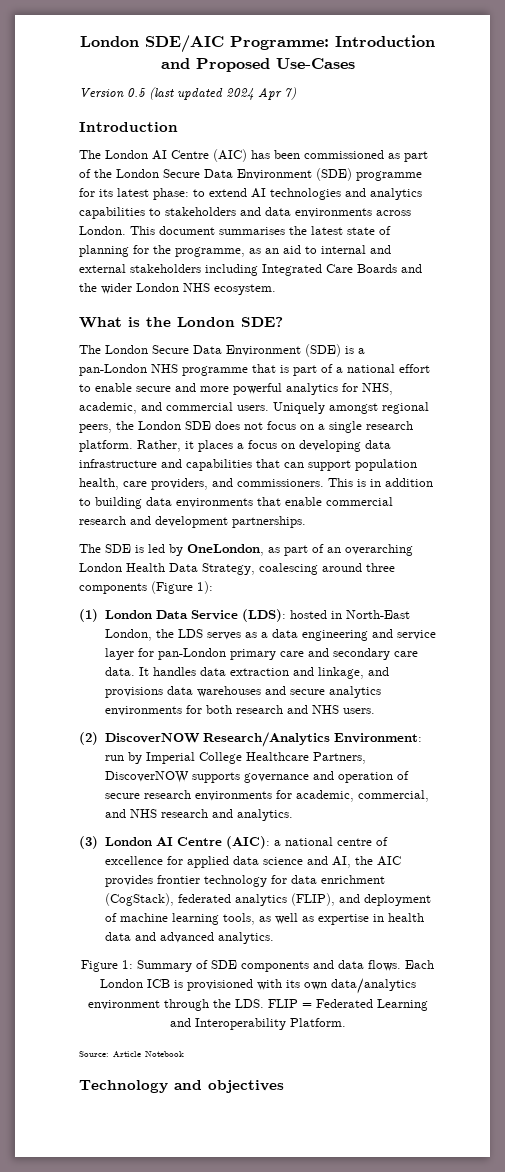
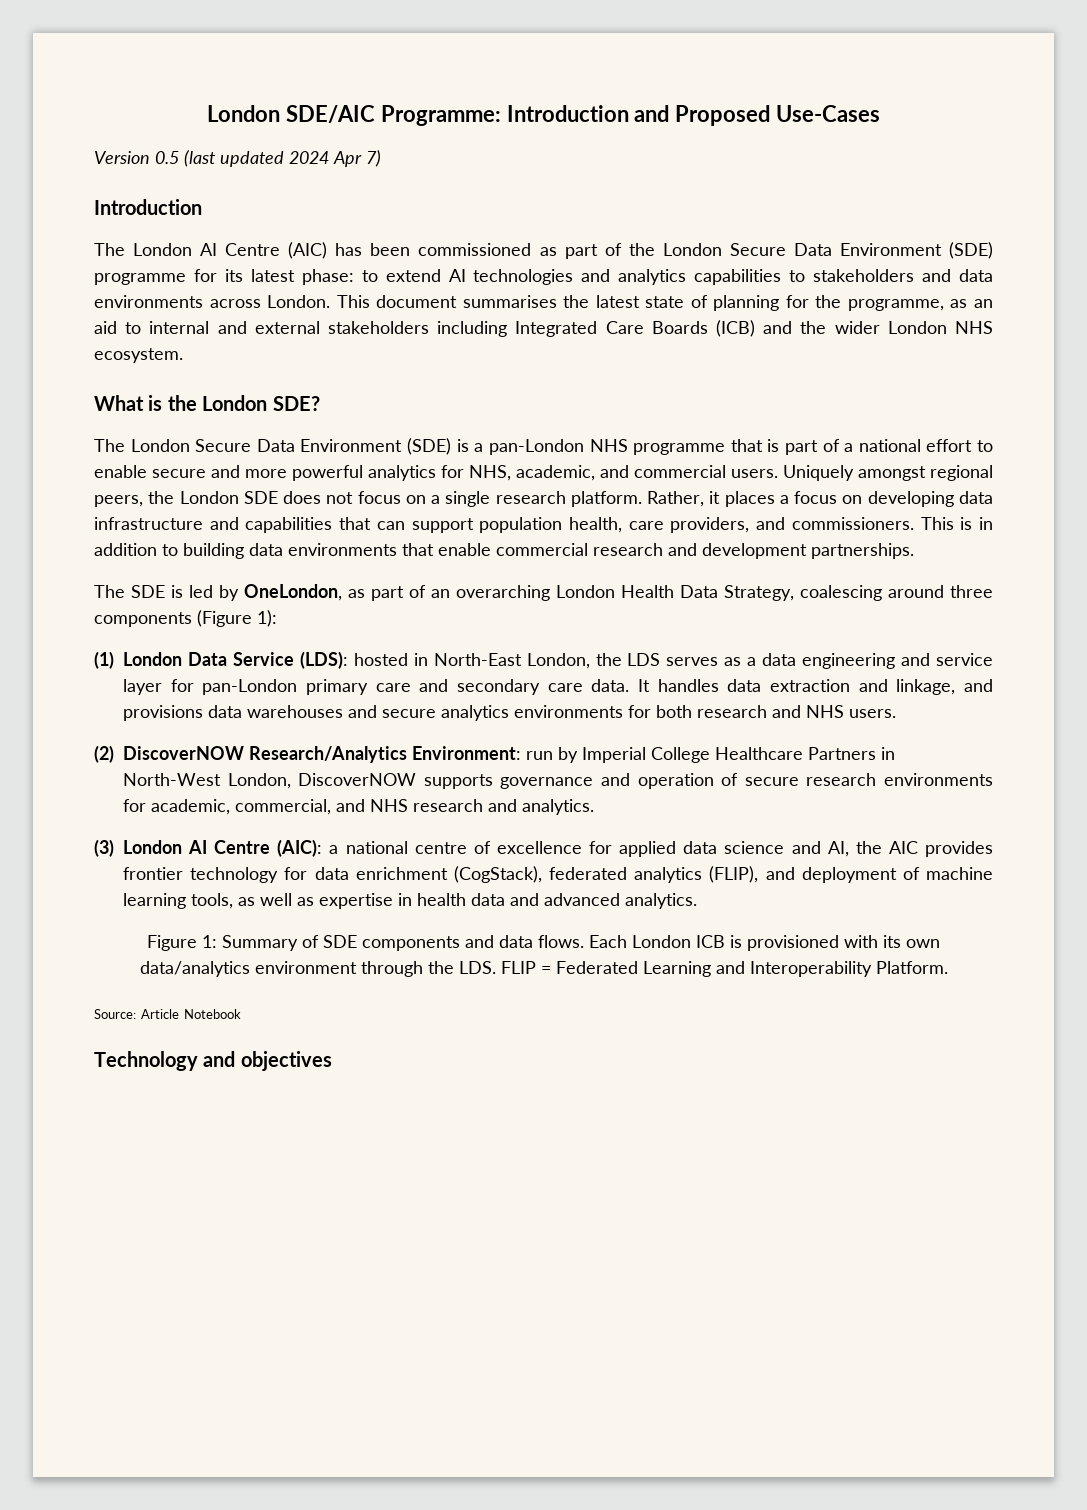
(397, 268) none -> [716,320,755,337] (ICB)
[312,752,366,764] Partners, -> [808,747,895,760] [123,773,291,789] Partners in North-West London,

